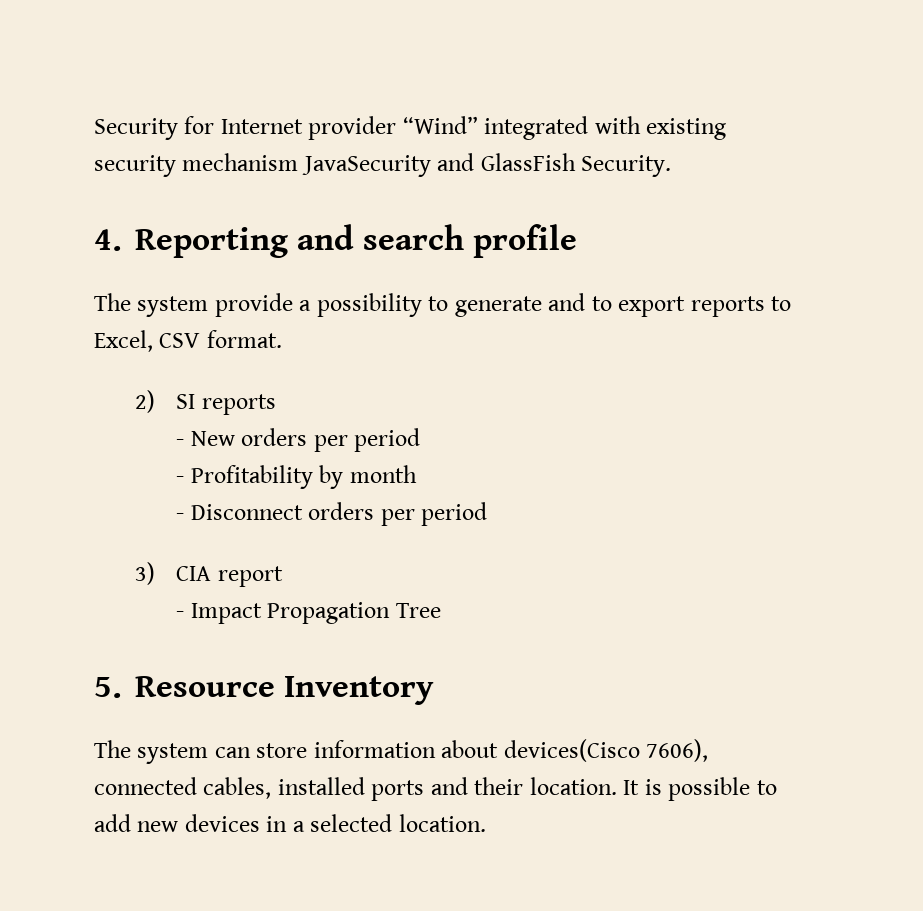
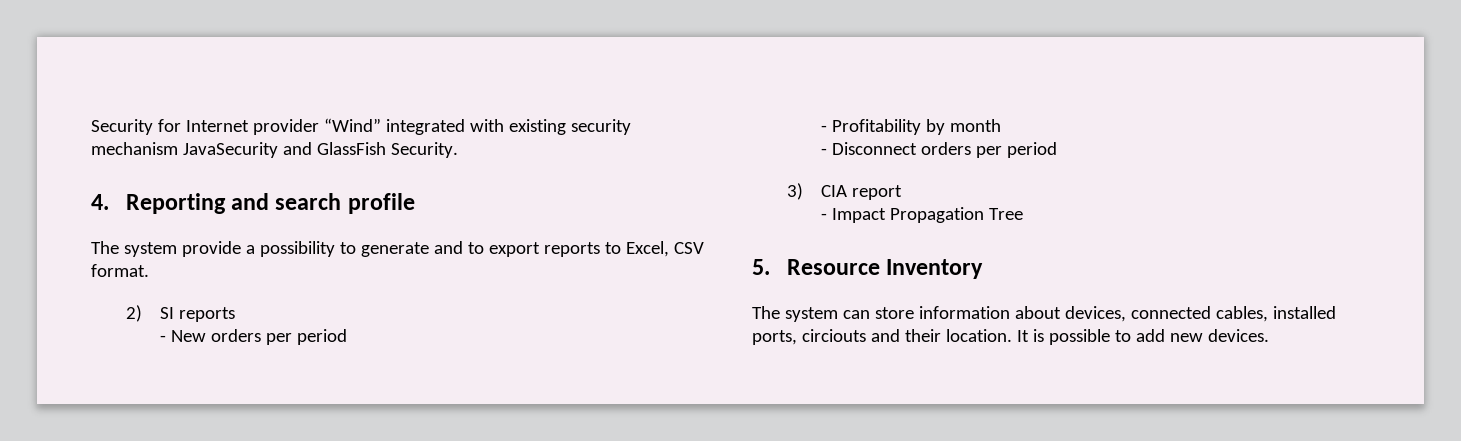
[503,739,709,762] devices(Cisco 7606), -> [1064,306,1126,322] devices,
[371,780,425,801] ports -> [752,329,866,345] ports, circiouts
[184,814,486,832] devices in a selected location. -> [1207,329,1269,342] devices.

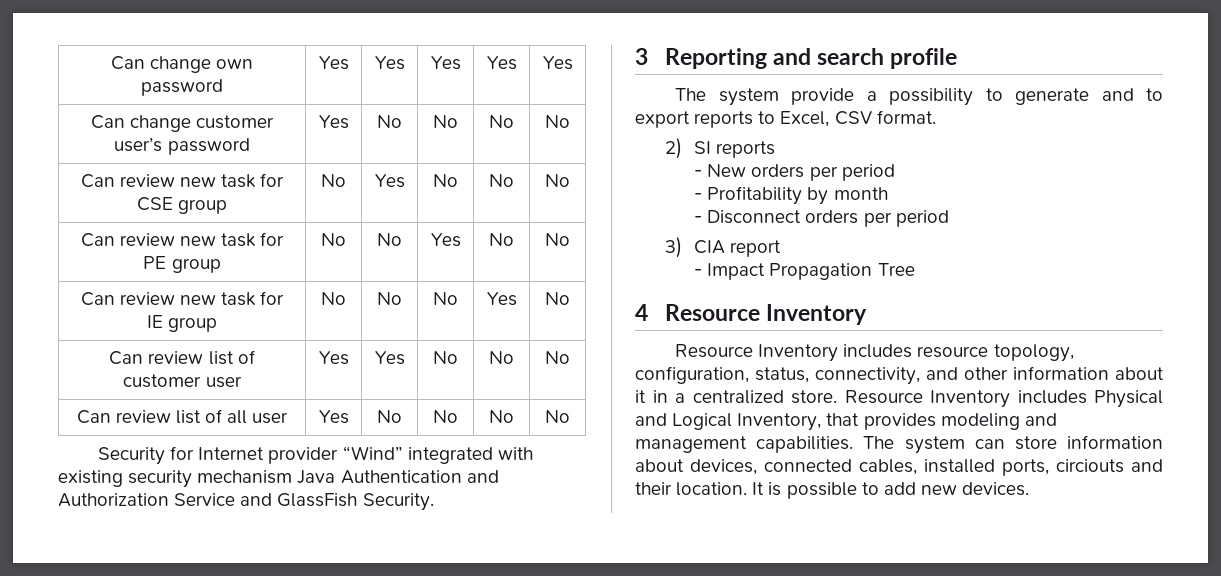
(91, 127) none -> [110,56,254,73] [141,79,223,96] [318,56,349,70] [374,56,405,70] [430,56,461,70] [486,56,517,70] [542,56,573,70] [90,115,275,132] [114,137,250,155] [318,115,349,129] [377,115,402,128] [433,115,458,128] [489,115,514,128] [545,115,570,128] [80,173,285,188] [136,197,228,214] [321,174,346,187] [374,174,405,188] [433,174,458,187] [489,174,514,187] [545,174,570,187] [80,232,285,247] [143,256,221,273] [321,233,346,246] [377,233,402,246] [430,233,461,247] [489,233,514,246] [545,233,570,246] [80,291,285,306] [146,315,218,332] [321,292,346,305] [377,292,402,305] [433,292,458,305] [486,292,517,306] [545,292,570,305] [109,350,255,365] [123,374,242,388] [318,351,349,365] [374,351,405,365] [433,351,458,364] [489,351,514,364] [545,351,570,364] [76,409,289,424] [318,410,349,424] [377,410,402,423] [433,410,458,423] [489,410,514,423] [545,410,570,423] Can change own password | Yes | Yes | Yes | Yes | Yes // Can change customer user’s password | Yes | No | No | No | No // Can review new task for CSE group | No | Yes | No | No | No // Can review new task for PE group | No | No | Yes | No | No // Can review new task for IE group | No | No | No | Yes | No // Can review list of customer user | Yes | Yes | No | No | No // Can review list of all user | Yes | No | No | No | No //
[182,142,278,158] JavaSecurity -> [297,470,499,484] [58,493,236,507] Java Authentication and Authorization Service
[91,194,109,210] 4. -> [635,48,648,65] 3
[752,259,770,275] 5. -> [635,304,648,321] 4
(984, 269) none -> [675,344,1074,362] [635,366,1164,385] [635,390,1163,408] [635,413,1057,431] [635,436,854,453] Resource Inventory includes resource topology, configuration, status, connectivity, and other information about it in a centralized store. Resource Inventory includes Physical and Logical Inventory, that provides modeling and management capabilities.

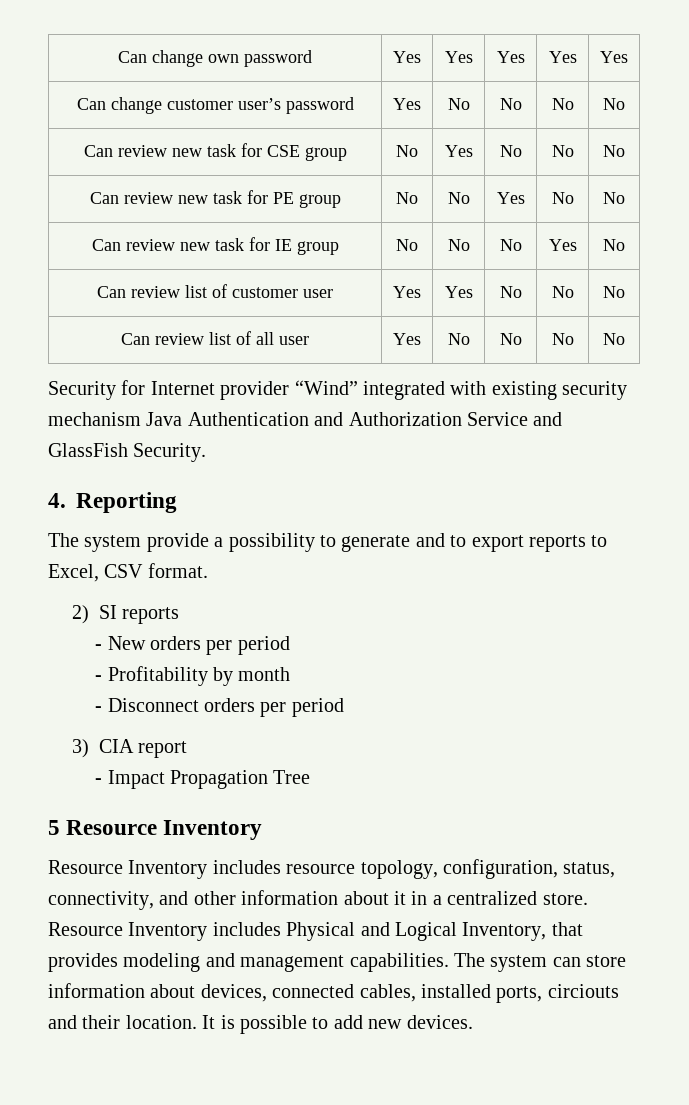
[635,48,648,65] 3 -> [48,493,66,508] 4.
[772,48,957,69] and search profile -> (177, 502) none
[635,304,648,321] 4 -> [48,820,60,835] 5

